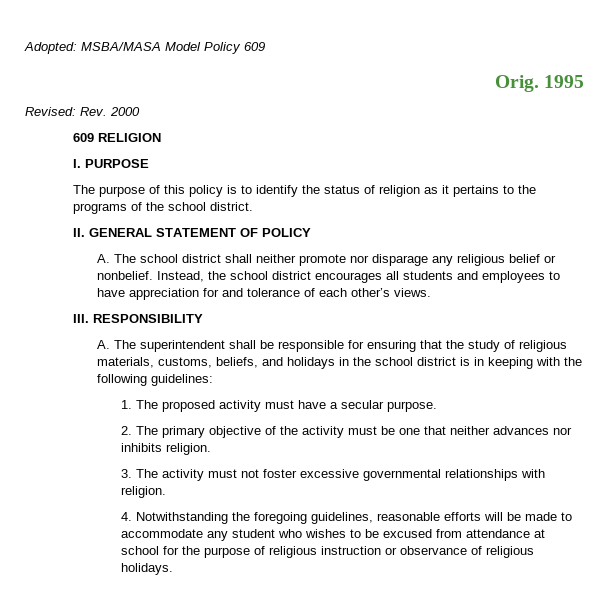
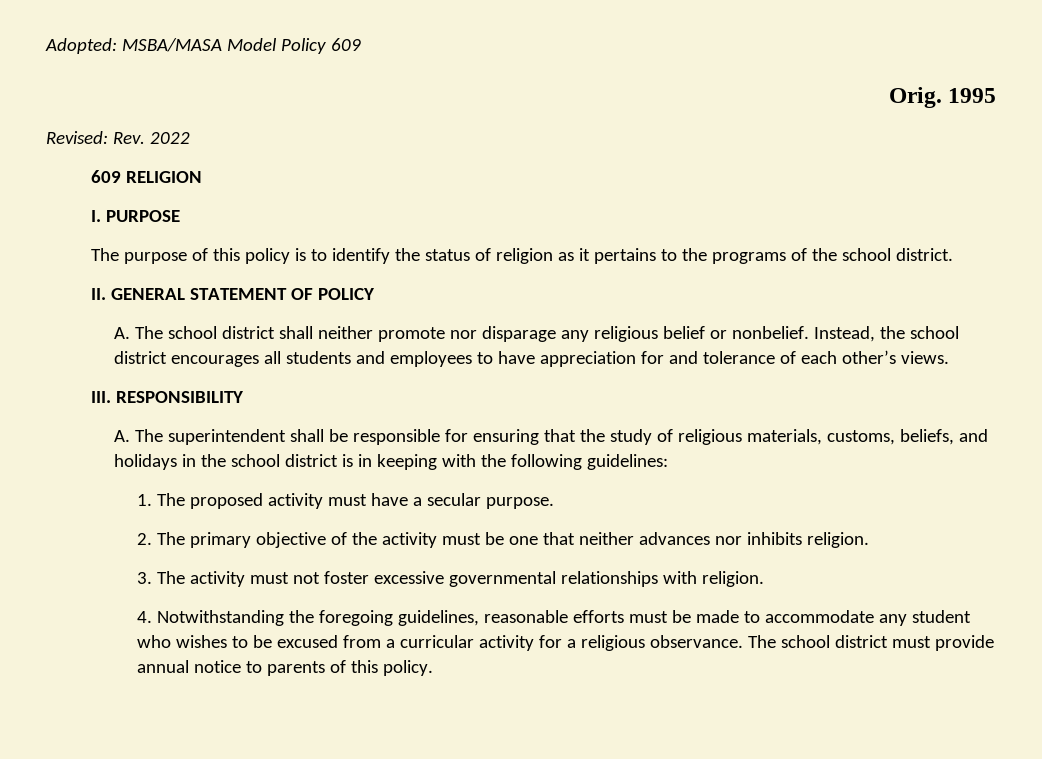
[110,107,140,116] 2000 -> [149,132,190,144] 2022
[484,512,504,521] will -> [628,611,668,623] must
[466,529,546,538] [121,546,535,558] [121,563,174,575] attendance at school for the purpose of religious instruction or observance of religious holidays. -> [385,635,994,651] [136,660,433,676] a curricular activity for a religious observance. The school district must provide annual notice to parents of this policy.

